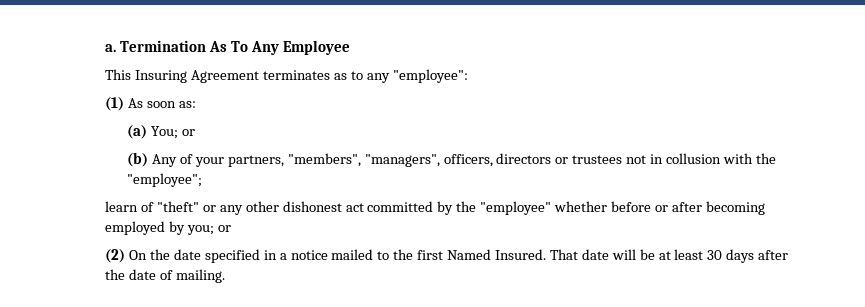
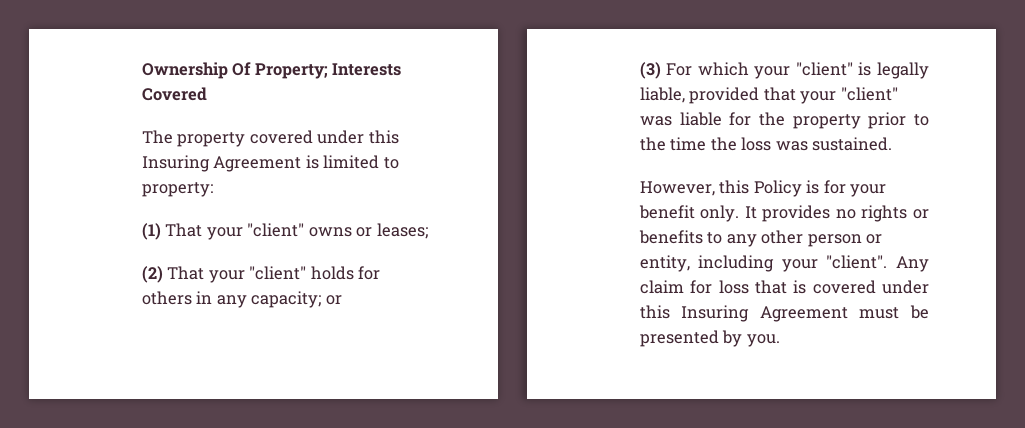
[105,40,350,55] [105,69,468,83] [105,97,196,111] [127,125,195,139] [127,152,776,167] [127,173,203,187] [105,201,765,215] [105,221,231,235] [105,249,789,263] [105,269,225,283] a. Termination As To Any Employee // This Insuring Agreement terminates as to any "employee": // (1) As soon as: // (a) You; or // (b) Any of your partners, "members", "managers", officers, directors or trustees not in collusion with the "employee"; // learn of "theft" or any other dishonest act committed by the "employee" whether before or after becoming employed by you; or // (2) On the date specified in a notice mailed to the first Named Insured. That date will be at least 30 days after the date of mailing. -> [141,62,402,79] [141,87,207,101] [141,130,399,147] [141,155,399,172] [141,182,213,197] [141,223,428,240] [141,266,381,283] [141,291,342,308] [639,62,929,79] [639,87,898,104] [639,112,929,129] [639,137,893,151] [639,180,887,197] [638,205,929,222] [638,230,883,247] [639,255,929,272] [639,280,929,294] [639,305,929,322] [639,330,780,347] Ownership Of Property; Interests Covered // The property covered under this Insuring Agreement is limited to property: // (1) That your "client" owns or leases; // (2) That your "client" holds for others in any capacity; or // (3) For which your "client" is legally liable, provided that your "client" was liable for the property prior to the time the loss was sustained. // However, this Policy is for your benefit only. It provides no rights or benefits to any other person or entity, including your "client". Any claim for loss that is covered under this Insuring Agreement must be presented by you.

